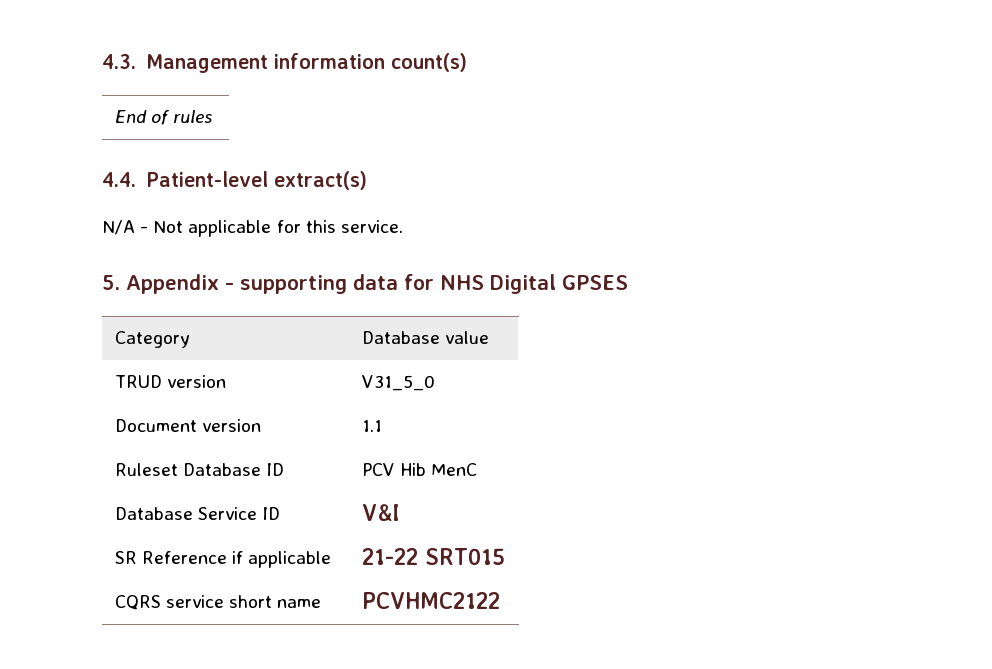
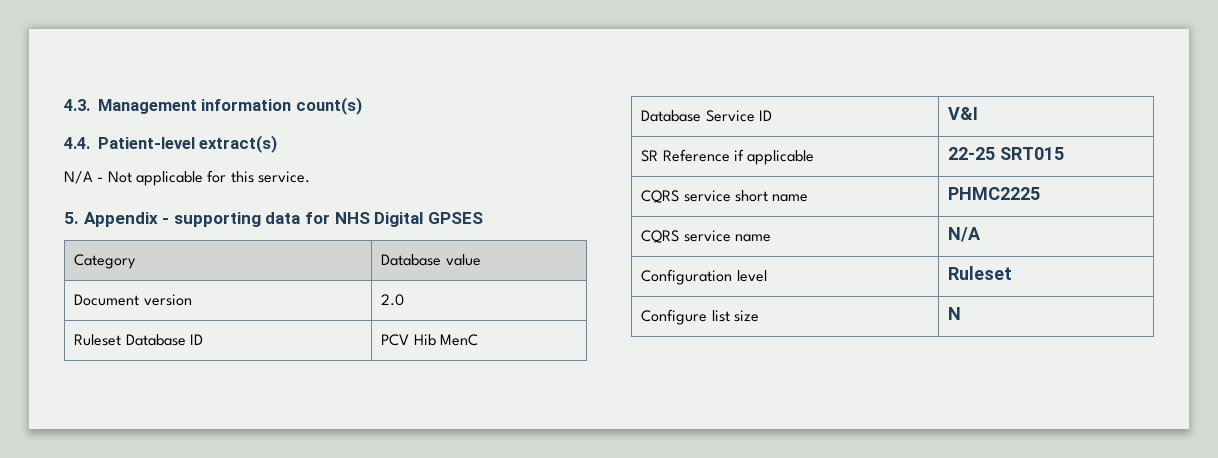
[114,110,213,125] // End of rules -> (362, 106) none
[114,375,226,388] [361,375,435,391] // TRUD version | V31_5_0 -> (481, 260) none
[361,420,382,432] 1.1 -> [381,294,405,306] 2.0
[361,548,418,565] 21-22 -> [948,147,996,160] 22-25
[361,592,500,609] PCVHMC2122 -> [948,187,1041,200] [641,230,771,243] [948,227,982,242] [641,269,767,285] [948,266,1013,280] [641,309,759,325] [948,307,962,320] PHMC2225 // CQRS service name | N/A // Configuration level | Ruleset // Configure list size | N

